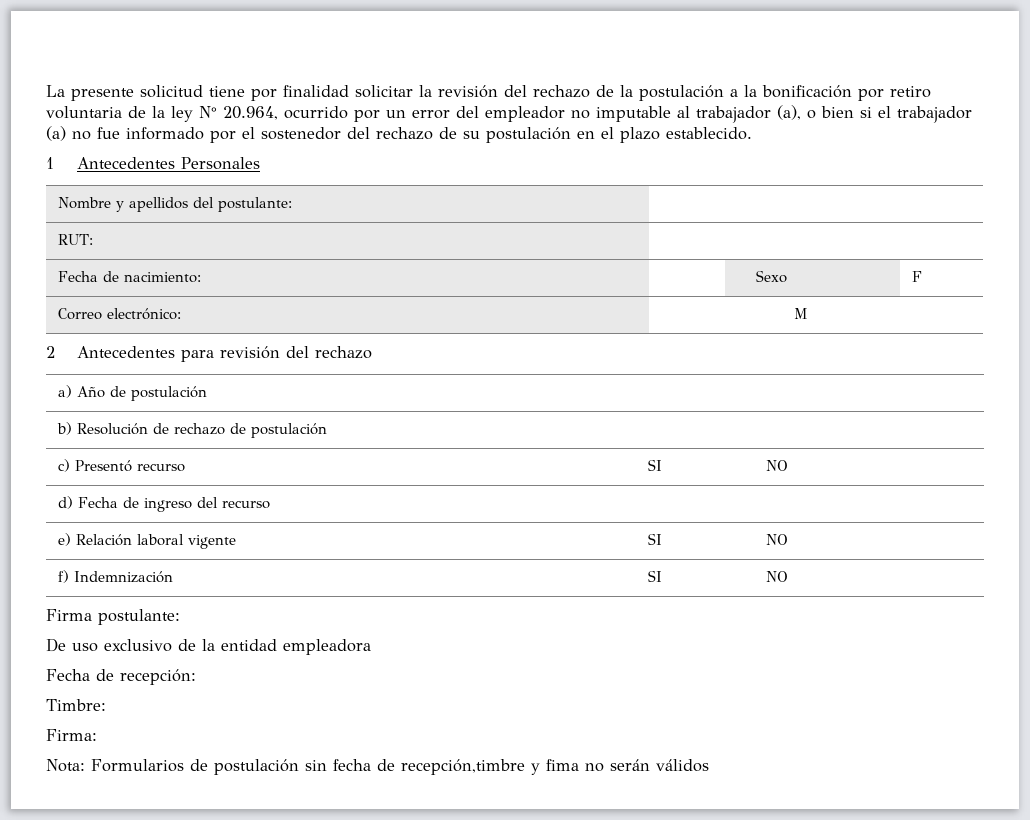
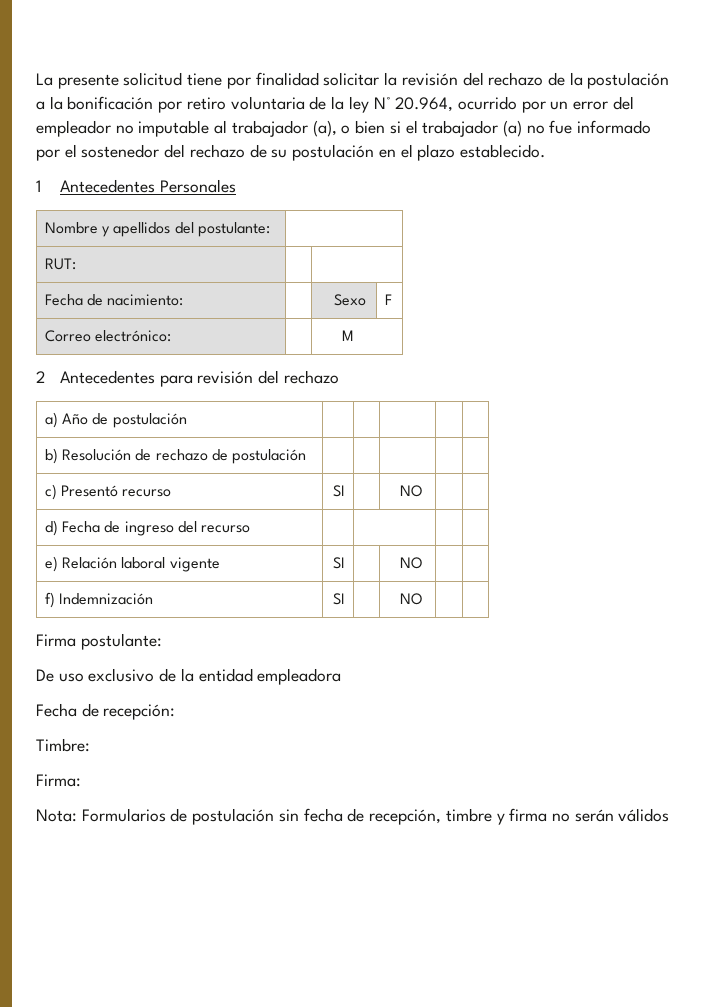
[401,759,579,775] recepción,timbre y fima -> [369,808,548,825] recepción, timbre y firma

